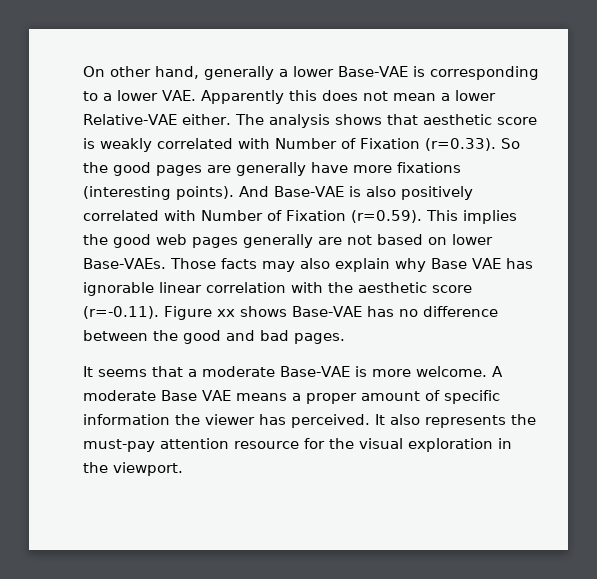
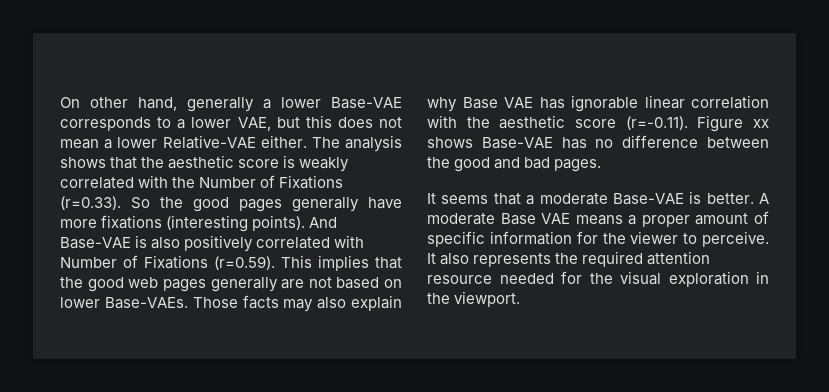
[412,66,539,80] is corresponding -> [60,117,151,131] corresponds
[162,90,284,104] VAE. Apparently -> [237,117,300,131] VAE, but
(418, 119) none -> [141,157,165,168] the
[275,138,420,149] Number of Fixation -> [172,175,344,189] the Number of Fixations
[207,165,231,173] are -> (282, 205) none
[286,210,346,221] Fixation -> [144,255,208,269] Fixations
(517, 217) none -> [375,257,402,269] that
[371,366,487,377] more welcome. -> [706,193,754,204] better.
(170, 419) none -> [576,231,598,244] for
[259,414,370,428] has perceived. -> [683,231,769,247] to perceive.
[83,439,155,452] must-pay -> [582,251,644,267] required
(299, 445) none -> [499,273,554,284] needed

